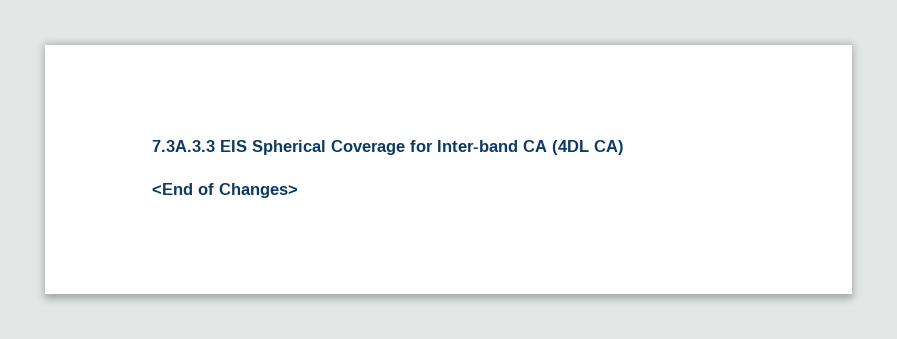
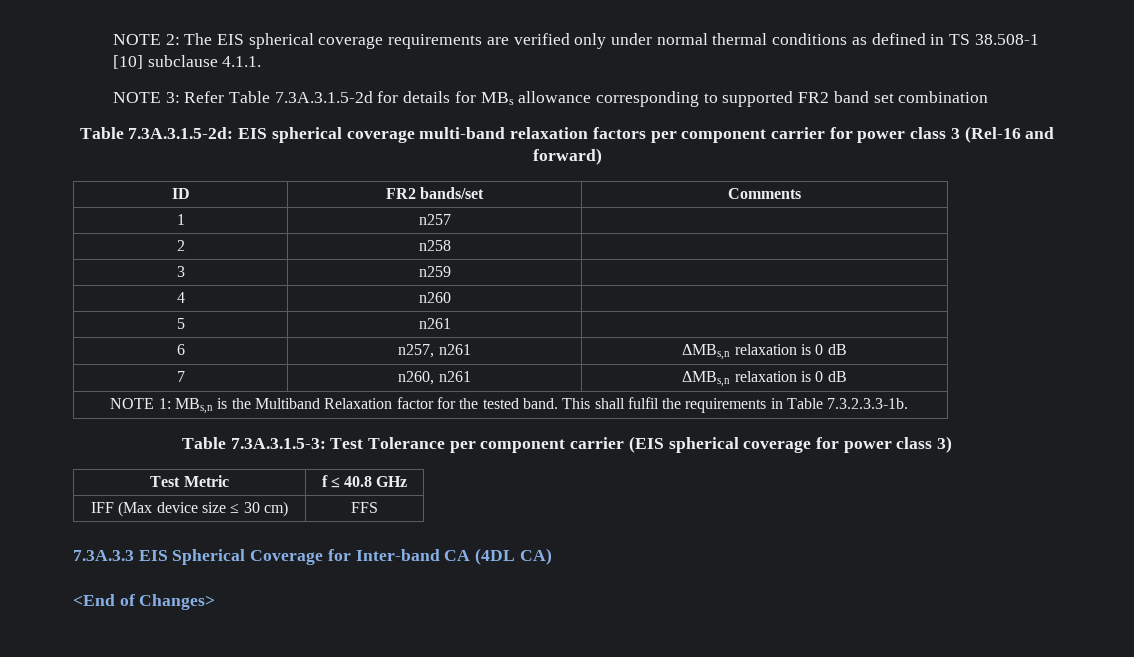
(152, 146) none -> [112,33,1039,49] [112,55,262,69] [112,91,989,107] [79,126,1055,143] [532,148,602,165] [171,188,190,199] [385,187,485,199] [728,188,801,199] [176,214,185,225] [418,214,451,225] [176,240,185,251] [418,240,451,251] [176,266,185,277] [418,266,451,277] [176,292,185,303] [418,292,451,303] [176,318,185,329] [418,318,451,329] [176,344,185,355] [398,344,471,358] [682,344,847,360] [176,371,185,382] [398,371,471,385] [682,371,847,387] [110,397,909,414] [181,436,953,453] [150,475,229,487] [321,475,408,488] [91,501,288,517] [351,502,378,513] NOTE 2: The EIS spherical coverage requirements are verified only under normal thermal conditions as defined in TS 38.508-1 [10] subclause 4.1.1. // NOTE 3: Refer Table 7.3A.3.1.5-2d for details for MBs allowance corresponding to supported FR2 band set combination // Table 7.3A.3.1.5-2d: EIS spherical coverage multi-band relaxation factors per component carrier for power class 3 (Rel-16 and forward) // ID | FR2 bands/set | Comments // 1 | n257 | // 2 | n258 | // 3 | n259 | // 4 | n260 | // 5 | n261 | // 6 | n257, n261 | ΔMBs,n relaxation is 0 dB // 7 | n260, n261 | ΔMBs,n relaxation is 0 dB // NOTE 1: MBs,n is the Multiband Relaxation factor for the tested band. This shall fulfil the requirements in Table 7.3.2.3.3-1b. // Table 7.3A.3.1.5-3: Test Tolerance per component carrier (EIS spherical coverage for power class 3) // Test Metric | f ≤ 40.8 GHz // IFF (Max device size ≤ 30 cm) | FFS //

